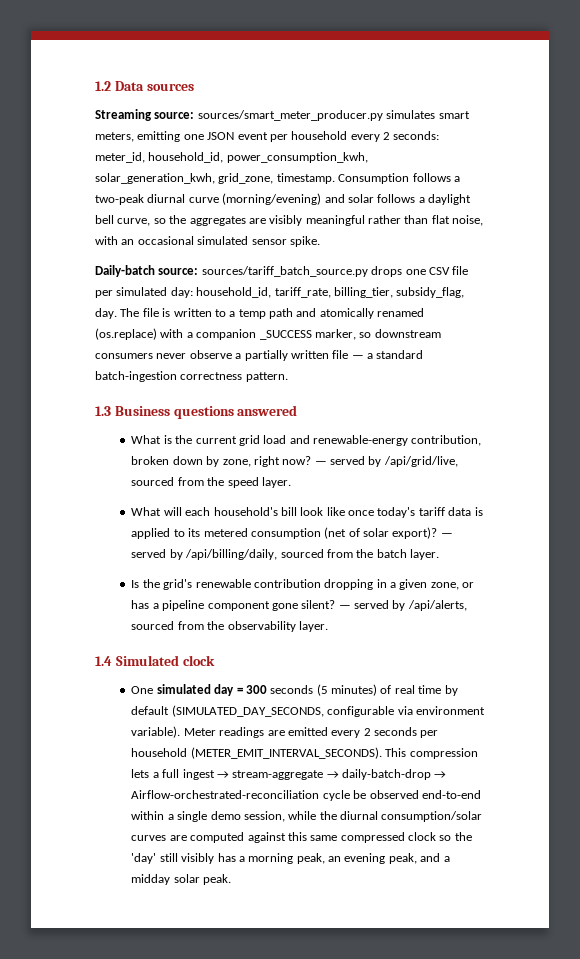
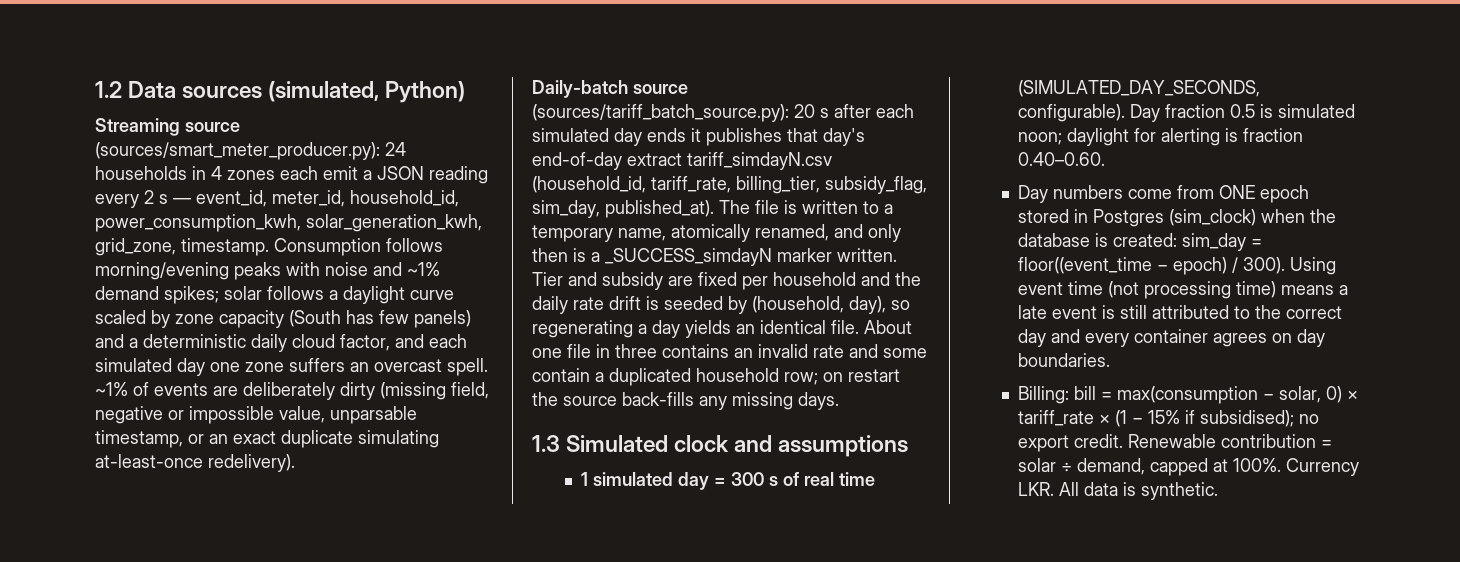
(194, 87) none -> [268,81,466,103] (simulated, Python)
[154,110,470,121] [95,131,440,142] source: sources/smart_meter_producer.py simulates smart meters, emitting one JSON event per household every 2 seconds: -> [185,122,240,132] [95,142,406,160] [95,166,488,184] [95,190,267,208] source (sources/smart_meter_producer.py): 24 households in 4 zones each emit a JSON reading every 2 s — event_id,
[453,176,460,182] [95,193,471,205] [95,215,484,226] [95,236,320,247] [95,265,469,277] [95,287,272,298] a two-peak diurnal curve (morning/evening) and solar follows a daylight bell curve, so the aggregates are visibly meaningful rather than flat noise, with an occasional simulated sensor spike. // Daily-batch source: sources/tariff_batch_source.py drops one CSV file per simulated day: household_id, -> [95,262,440,280] [95,286,454,304] [95,310,471,328] [95,334,467,352] [95,358,488,376] [95,382,489,400] [95,406,417,424] [95,430,439,448] [95,454,295,472] [532,80,688,98] [532,104,914,122] [532,128,865,146] [532,152,832,170] [532,176,646,193] morning/evening peaks with noise and ~1% demand spikes; solar follows a daylight curve scaled by zone capacity (South has few panels) and a deterministic daily cloud factor, and each simulated day one zone suffers an overcast spell. ~1% of events are deliberately dirty (missing field, negative or impossible value, unparsable timestamp, or an exact duplicate simulating at-least-once redelivery). // Daily-batch source (sources/tariff_batch_source.py): 20 s after each simulated day ends it publishes that day's end-of-day extract tariff_simdayN.csv (household_id,
[95,308,117,319] day. -> [532,200,714,218] sim_day, published_at).
[238,308,425,319] [95,328,441,340] [95,350,424,361] [95,371,288,382] [95,405,298,419] [131,435,482,446] [131,456,458,467] [131,477,291,488] [131,507,483,518] [131,527,453,539] [131,549,440,560] [131,579,475,590] [131,600,467,611] [131,621,328,632] [95,656,112,666] temp path and atomically renamed (os.replace) with a companion _SUCCESS marker, so downstream consumers never observe a partially written file — a standard batch-ingestion correctness pattern. // 1.3 Business questions answered // What is the current grid load and renewable-energy contribution, broken down by zone, right now? — served by /api/grid/live, sourced from the speed layer. // What will each household's bill look like once today's tariff data is applied to its metered consumption (net of solar export)? — served by /api/billing/daily, sourced from the batch layer. // Is the grid's renewable contribution dropping in a given zone, or has a pipeline component gone silent? — served by /api/alerts, sourced from the observability layer. // 1.4 -> [532,224,901,242] [532,248,897,266] [532,272,921,290] [532,296,910,314] [532,320,912,338] [532,344,927,358] [532,368,900,386] [532,392,839,410] [532,435,560,452] temporary name, atomically renamed, and only then is a _SUCCESS_simdayN marker written. Tier and subsidy are fixed per household and the daily rate drift is seeded by (household, day), so regenerating a day yields an identical file. About one file in three contains an invalid rate and some contain a duplicated household row; on restart the source back-fills any missing days. // 1.3
[131,686,154,694] // One -> [734,435,909,457] [581,472,589,486] and assumptions // 1
[270,684,458,696] [131,705,485,717] [131,726,439,738] [131,747,478,759] [131,769,447,780] [131,790,481,801] [131,811,483,822] [131,832,472,843] [131,853,450,864] [131,874,232,885] seconds (5 minutes) of real time by default (SIMULATED_DAY_SECONDS, configurable via environment variable). Meter readings are emitted every 2 seconds per household (METER_EMIT_INTERVAL_SECONDS). This compression lets a full ingest → stream-aggregate → daily-batch-drop → Airflow-orchestrated-reconciliation cycle be observed end-to-end within a single demo session, while the diurnal consumption/solar curves are computed against this same compressed clock so the 'day' still visibly has a morning peak, an evening peak, and a midday solar peak. -> [769,472,876,486] [1018,80,1261,97] [1018,104,1356,122] [1018,128,1304,146] [1018,152,1106,166] [1018,185,1310,203] [1018,209,1337,227] [1018,233,1263,251] [1018,257,1337,275] [1018,281,1349,299] [1018,305,1343,319] [1018,329,1326,347] [1018,353,1111,367] [1018,386,1359,404] [1018,410,1320,427] [1018,434,1333,452] [1018,458,1360,476] [1018,482,1219,500] s of real time (SIMULATED_DAY_SECONDS, configurable). Day fraction 0.5 is simulated noon; daylight for alerting is fraction 0.40–0.60. // Day numbers come from ONE epoch stored in Postgres (sim_clock) when the database is created: sim_day = floor((event_time − epoch) / 300). Using event time (not processing time) means a late event is still attributed to the correct day and every container agrees on day boundaries. // Billing: bill = max(consumption − solar, 0) × tariff_rate × (1 − 15% if subsidised); no export credit. Renewable contribution = solar ÷ demand, capped at 100%. Currency LKR. All data is synthetic.

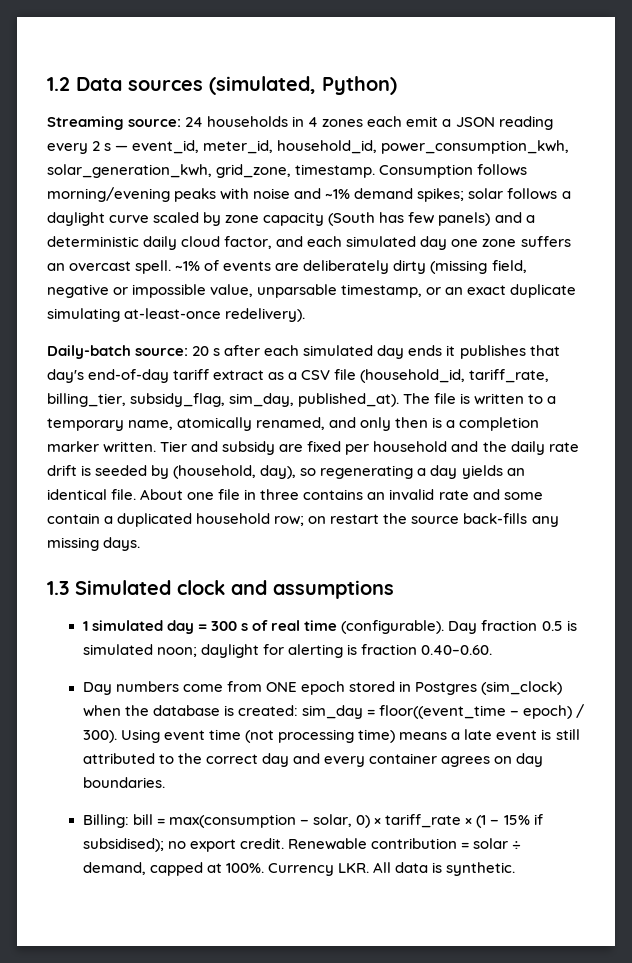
[185,122,240,132] [95,142,380,160] source (sources/smart_meter_producer.py): -> [128,119,182,127] source:
[633,84,688,94] [532,104,789,122] source (sources/tariff_batch_source.py): -> [135,348,189,356] source:
[627,152,832,170] extract tariff_simdayN.csv -> [173,369,357,380] tariff extract as a CSV file
[605,248,772,266] _SUCCESS_simdayN -> [459,417,540,431] completion
[1018,80,1261,97] [1018,104,1126,122] (SIMULATED_DAY_SECONDS, configurable). -> [341,620,445,634] (configurable).

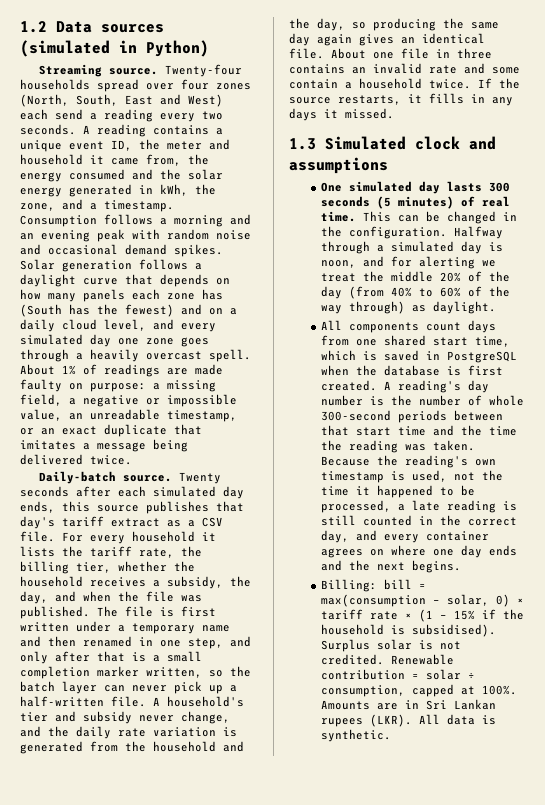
[209,76,316,95] (simulated, -> [20,40,137,57] (simulated in
[128,116,553,130] [47,140,570,154] [47,164,528,178] [47,187,571,202] [47,212,535,226] [47,236,571,250] [47,260,527,274] source: 24 households in 4 zones each emit a JSON reading every 2 s — event_id, meter_id, household_id, power_consumption_kwh, solar_generation_kwh, grid_zone, timestamp. Consumption follows morning/evening peaks with noise and ~1% demand spikes; solar follows a daylight curve scaled by zone capacity (South has few panels) and a deterministic daily cloud factor, and each simulated day one zone suffers an overcast spell. ~1% of events are deliberately dirty (missing field, -> [108,64,242,77] [20,79,251,92] [20,94,223,107] [20,109,223,122] [20,124,223,137] [20,139,230,152] [20,154,209,166] [20,169,223,182] [20,184,216,197] [20,199,174,212] [20,214,251,227] [20,229,251,242] [20,244,223,257] [20,259,202,272] [20,274,230,287] [20,289,223,302] [20,304,237,317] [20,319,216,332] [20,334,209,347] [20,349,251,362] [20,364,223,377] [20,379,216,392] [20,394,76,406] source. Twenty-four households spread over four zones (North, South, East and West) each send a reading every two seconds. A reading contains a unique event ID, the meter and household it came from, the energy consumed and the solar energy generated in kWh, the zone, and a timestamp. Consumption follows a morning and an evening peak with random noise and occasional demand spikes. Solar generation follows a daylight curve that depends on how many panels each zone has (South has the fewest) and on a daily cloud level, and every simulated day one zone goes through a heavily overcast spell. About 1% of readings are made faulty on purpose: a missing field, a
[257,284,338,298] unparsable -> [69,409,160,420] an unreadable
[47,308,306,322] [47,345,221,359] simulating at-least-once redelivery). // Daily-batch source: 20 s -> [174,424,202,435] [20,439,188,452] [20,454,132,465] [38,471,221,484] [20,486,69,497] that imitates a message being delivered twice. // Daily-batch source. Twenty seconds
[408,345,456,356] ends it -> [20,501,139,513] ends, this source
[88,369,170,383] end-of-day -> (55, 522) none
[334,369,550,383] [47,393,557,407] [47,417,429,431] file (household_id, tariff_rate, billing_tier, subsidy_flag, sim_day, published_at). The file is written to a temporary name, atomically renamed, and only then -> [20,531,216,544] [20,546,202,558] [20,561,195,574] [20,576,251,589] [20,591,202,604] [20,606,216,619] [20,621,230,634] [20,636,251,649] [20,651,125,664] file. For every household it lists the tariff rate, the billing tier, whether the household receives a subsidy, the day, and when the file was published. The file is first written under a temporary name and then renamed in one step, and only after that
(456, 424) none -> [167,651,202,662] small
[103,441,579,455] [47,465,503,479] written. Tier and subsidy are fixed per household and the daily rate drift is seeded by (household, day), so regenerating a day yields -> [146,666,251,678] [20,681,237,694] [20,696,244,707] [20,711,230,724] [20,726,237,739] [20,741,244,754] [289,18,499,31] [289,33,394,46] written, so the batch layer can never pick up a half-written file. A household's tier and subsidy never change, and the daily rate variation is generated from the household and the day, so producing the same day again gives
[117,513,559,527] [47,537,141,551] duplicated household row; on restart the source back-fills any missing days. -> [359,78,520,89] [289,93,513,106] [289,108,394,121] household twice. If the source restarts, it fills in any days it missed.
[82,620,577,634] [82,644,493,658] [82,681,563,695] [82,704,585,719] [82,729,448,743] 1 simulated day = 300 s of real time (configurable). Day fraction 0.5 is simulated noon; daylight for alerting is fraction 0.40–0.60. // Day numbers come from ONE epoch stored in Postgres (sim_clock) when the database is created: sim_day = floor((event_time − epoch) / 300). Using event time (not processing time) means -> [321,181,511,194] [321,196,511,209] [321,211,518,224] [321,226,504,239] [321,241,504,254] [321,256,497,269] [321,271,511,282] [321,286,511,299] [321,301,497,314] [321,320,497,333] [321,335,511,347] [321,350,518,363] [321,365,504,376] [321,380,490,393] [321,395,525,406] [321,410,504,423] [321,425,518,436] [321,440,476,453] [321,455,497,468] [321,470,504,483] [321,485,476,498] [321,500,392,513] One simulated day lasts 300 seconds (5 minutes) of real time. This can be changed in the configuration. Halfway through a simulated day is noon, and for alerting we treat the middle 20% of the day (from 40% to 60% of the way through) as daylight. // All components count days from one shared start time, which is saved in PostgreSQL when the database is first created. A reading's day number is the number of whole 300-second periods between that start time and the time the reading was taken. Because the reading's own timestamp is used, not the time it happened to be processed,
[496,730,538,740] event -> [447,500,497,513] reading
[82,753,174,764] attributed to -> [363,515,434,526] counted in
[262,753,290,767] day -> [321,530,350,543] day,
[516,753,544,767] [82,777,165,788] day boundaries. -> [391,545,518,558] [321,560,462,573] where one day ends and the next begins.
[385,814,462,828] tariff_rate -> [321,609,399,620] tariff rate
[82,838,285,852] subsidised); no export credit. -> [503,609,525,620] [321,624,497,637] [321,639,462,652] [321,654,385,665] the household is subsidised). Surplus solar is not credited.
[82,862,146,875] demand, -> [321,685,406,697] consumption,
[268,863,370,876] Currency LKR. -> [321,699,497,710] [321,714,413,727] Amounts are in Sri Lankan rupees (LKR).

